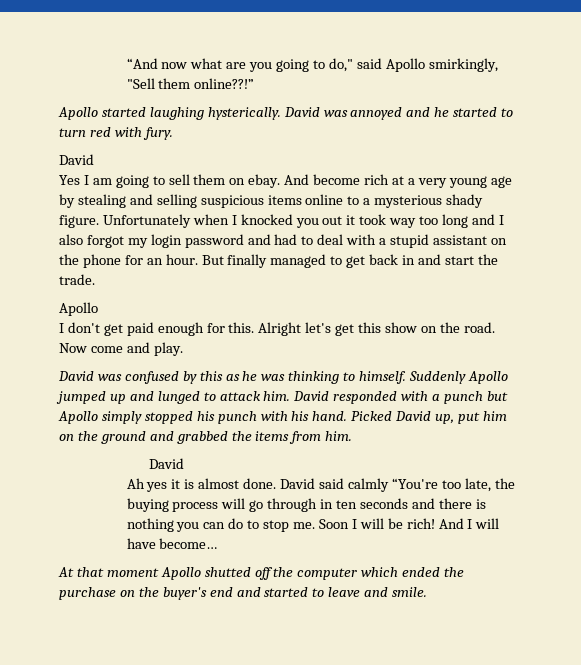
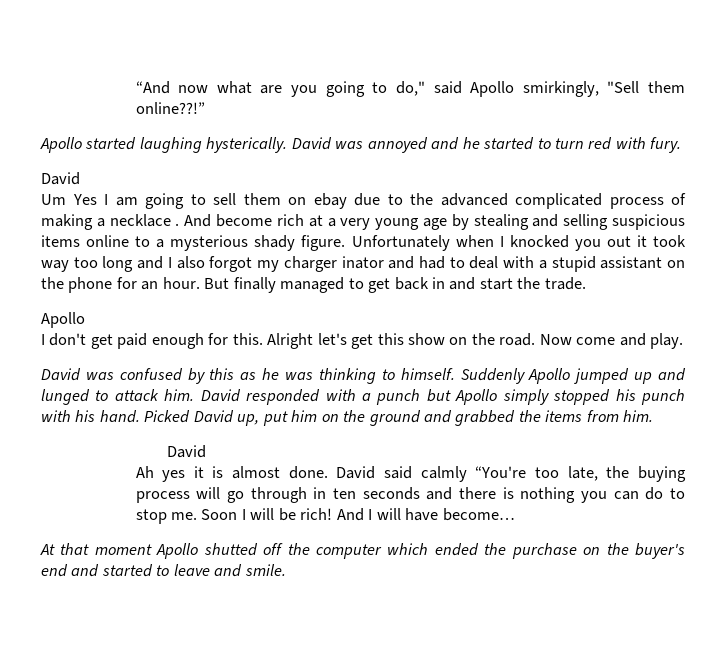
(94, 159) none -> [41,194,66,205] Um
[248,174,281,188] ebay. -> [313,193,686,209] [41,214,180,230] ebay due to the advanced complicated process of making a necklace .
[150,234,244,248] login password -> [283,256,384,272] charger inator

